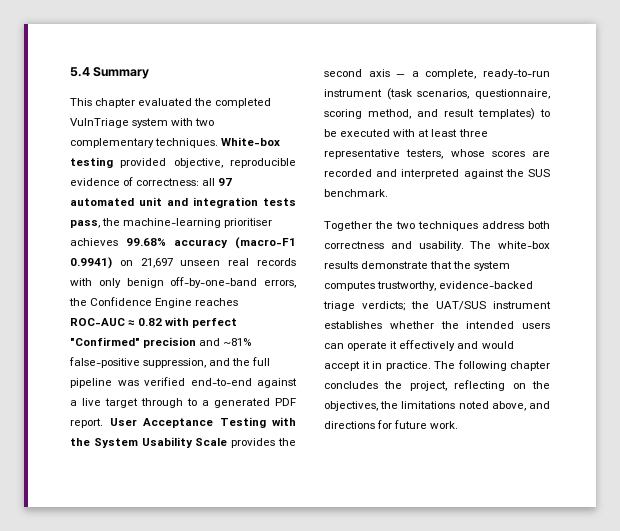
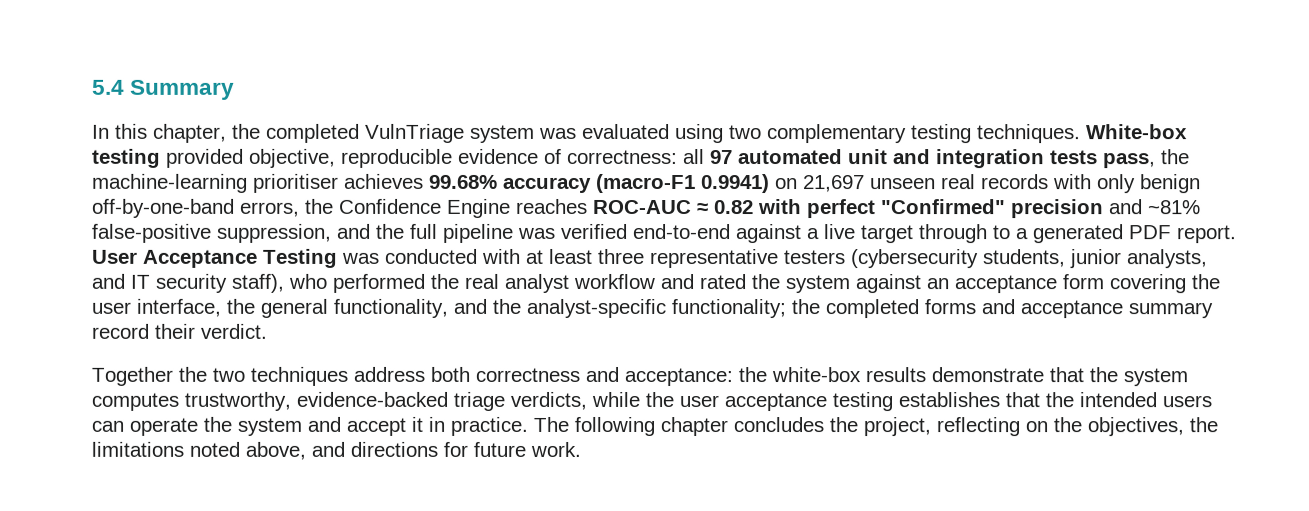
[70,98,193,108] This chapter evaluated -> [92,123,227,143] In this chapter,
[171,118,194,126] with -> [539,123,724,144] was evaluated using
(154, 143) none -> [911,124,972,144] testing
[272,417,296,426] [70,437,296,448] [324,69,550,79] [324,88,550,100] [324,108,550,120] [324,129,391,137] with the System Usability Scale provides the second axis — a complete, ready-to-run instrument (task scenarios, questionnaire, scoring method, and result templates) to be executed -> [341,248,478,264] was conducted
[406,149,550,159] [324,169,550,179] [324,189,388,197] testers, whose scores are recorded and interpreted against the SUS benchmark. -> [783,249,1208,269] [91,273,1220,294] [91,298,1213,319] [91,323,267,339] testers (cybersecurity students, junior analysts, and IT security staff), who performed the real analyst workflow and rated the system against an acceptance form covering the user interface, the general functionality, and the analyst-specific functionality; the completed forms and acceptance summary record their verdict.
[418,241,492,251] usability. The -> [624,367,767,387] acceptance: the
[362,301,551,311] [324,321,434,329] verdicts; the UAT/SUS instrument establishes whether -> [510,391,1040,412] verdicts, while the user acceptance testing establishes that
[390,340,514,351] it effectively and would -> [203,416,341,436] the system and

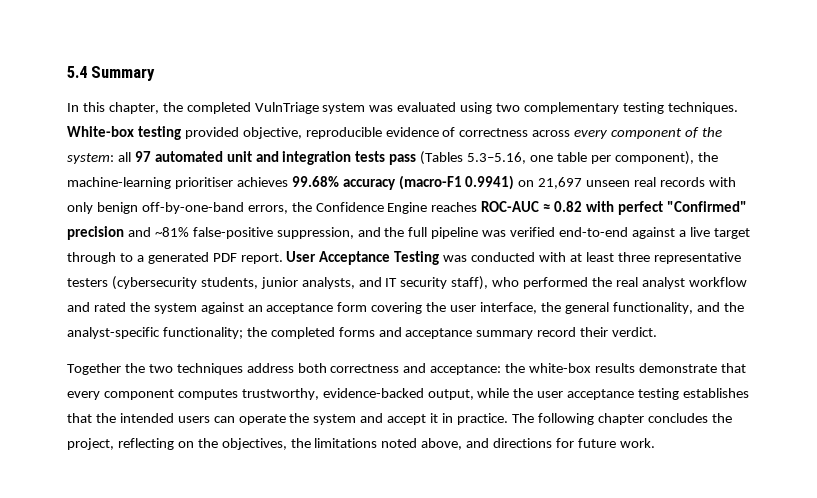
[567,149,678,165] correctness: -> [459,127,722,139] [67,153,114,164] correctness across every component of the system:
[1103,153,1156,169] pass, -> [389,151,694,165] pass (Tables 5.3–5.16, one table per component),
[1089,367,1188,387] the system -> [67,389,174,400] every component
[453,391,587,411] triage verdicts, -> [427,389,474,400] output,

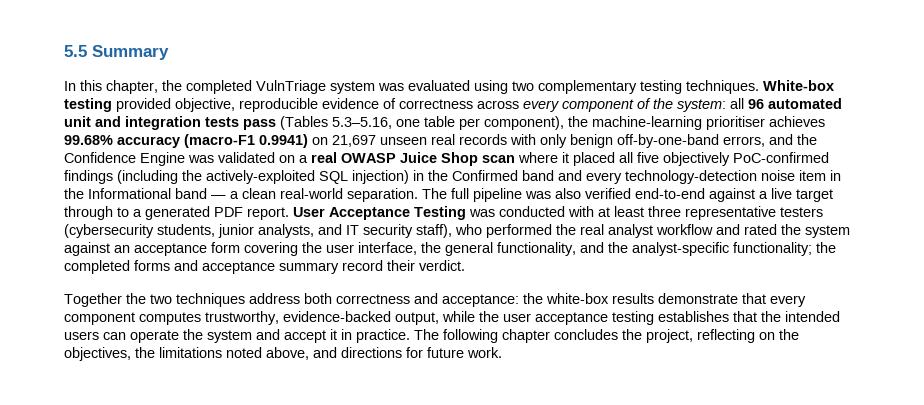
[67,66,87,78] 5.4 -> [64,45,87,57] 5.5
[134,151,151,162] 97 -> [748,99,764,109] 96
(288, 209) none -> [769,134,793,145] and
[431,201,747,215] [67,226,405,240] reaches ROC-AUC ≈ 0.82 with perfect "Confirmed" precision and ~81% false-positive suppression, and the -> [188,152,829,166] [64,170,841,184] [64,188,447,202] was validated on a real OWASP Juice Shop scan where it placed all five objectively PoC-confirmed findings (including the actively-exploited SQL injection) in the Confirmed band and every technology-detection noise item in the Informational band — a clean real-world separation. The
(507, 233) none -> [555,188,581,199] also

